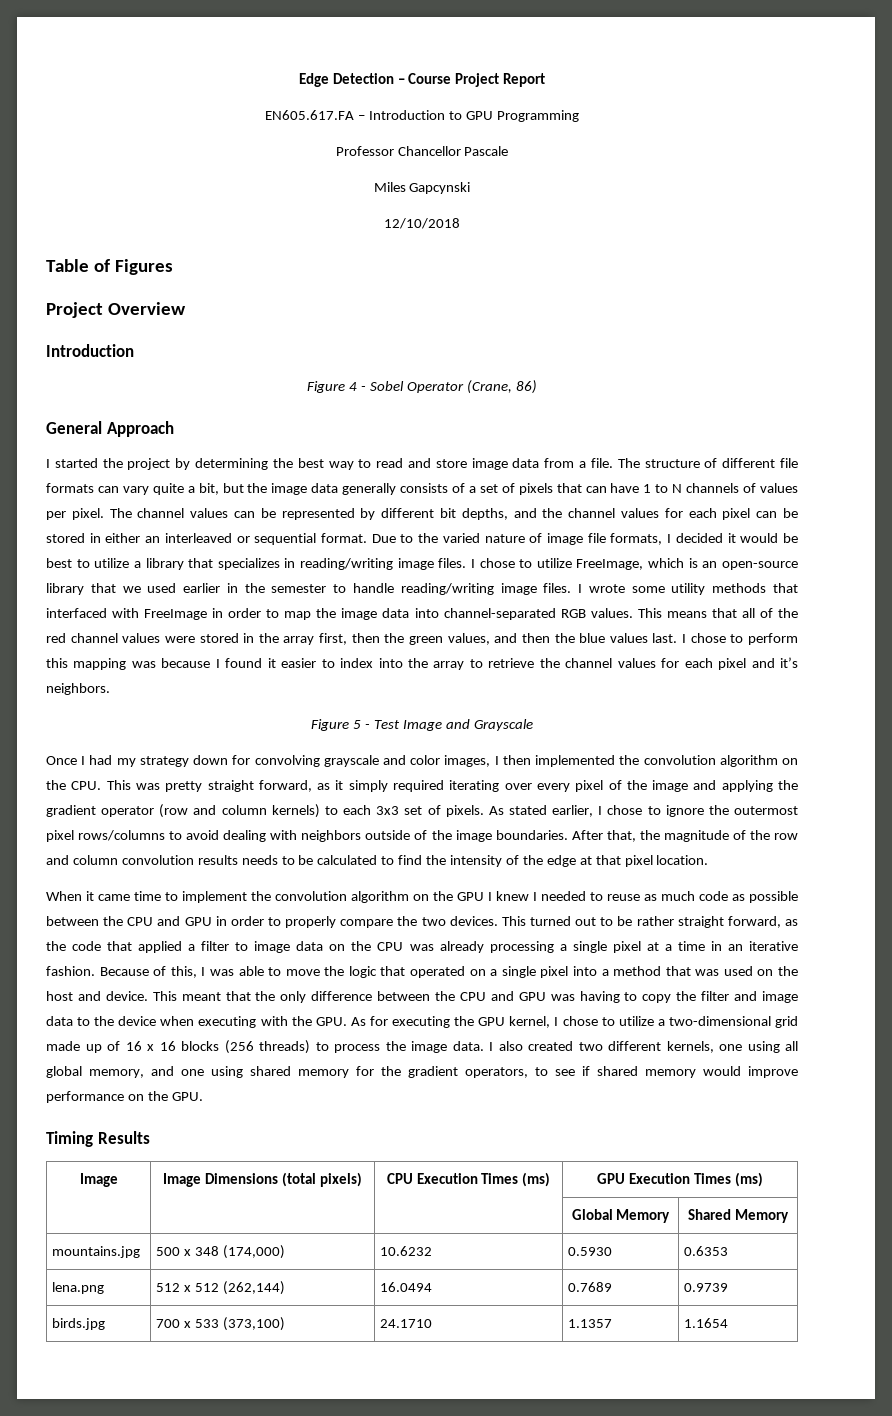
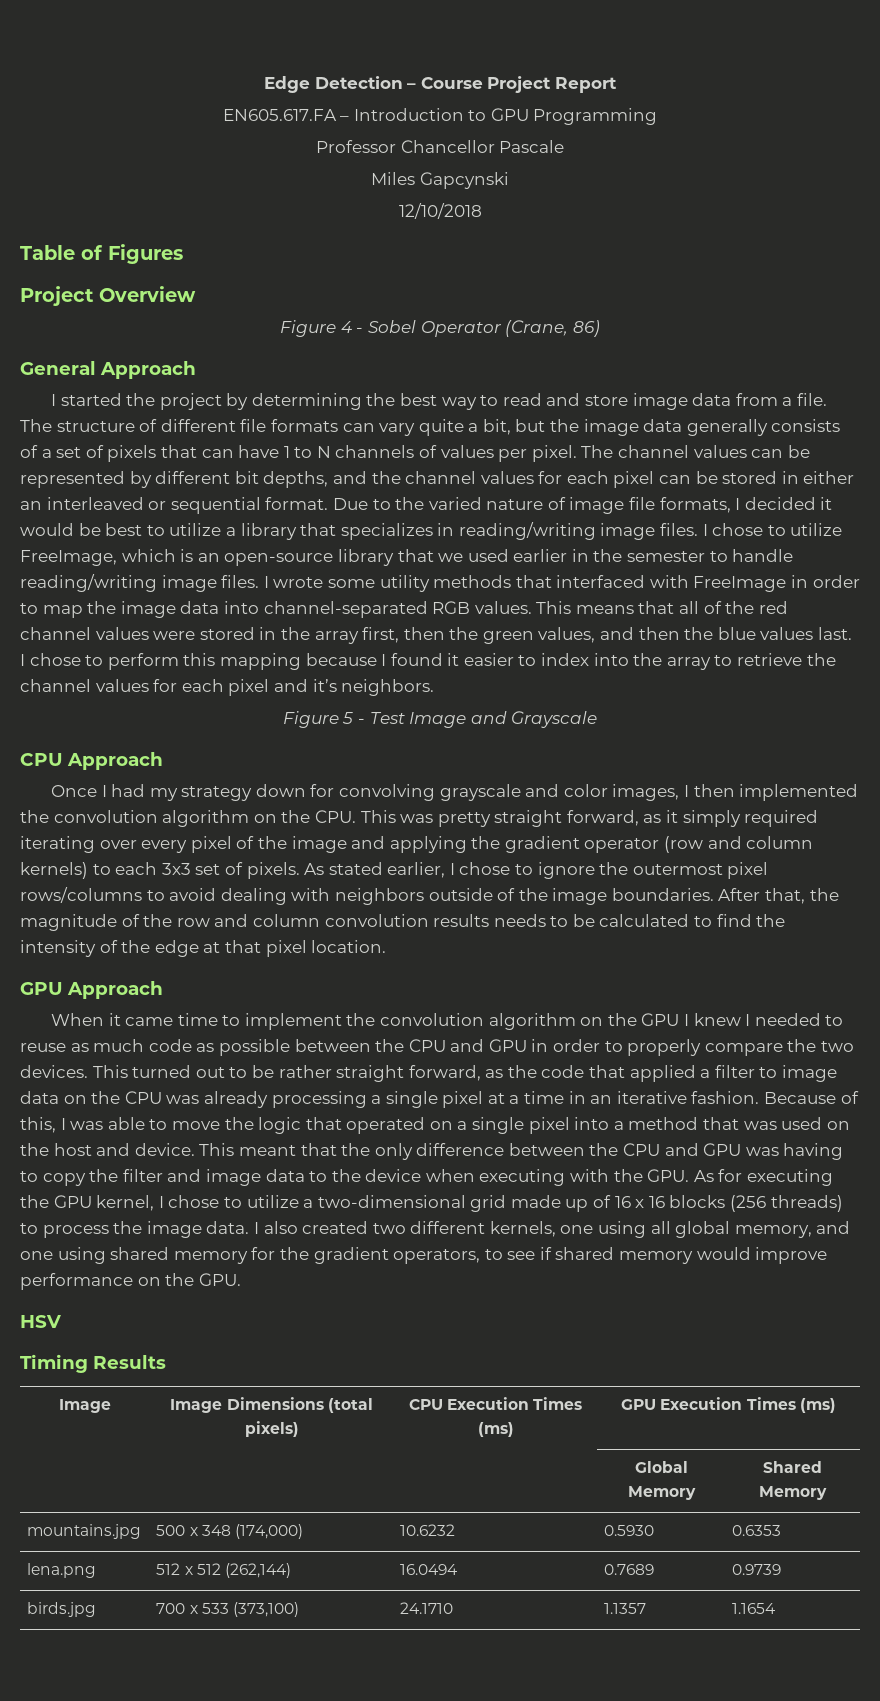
[46,344,134,357] // Introduction -> (196, 294) none
[131,661,156,668] was -> (301, 661) none
(533, 725) none -> [20,752,163,770] // CPU Approach
(709, 860) none -> [20,981,163,999] // GPU Approach
(203, 1096) none -> [20,1315,61,1328] // HSV

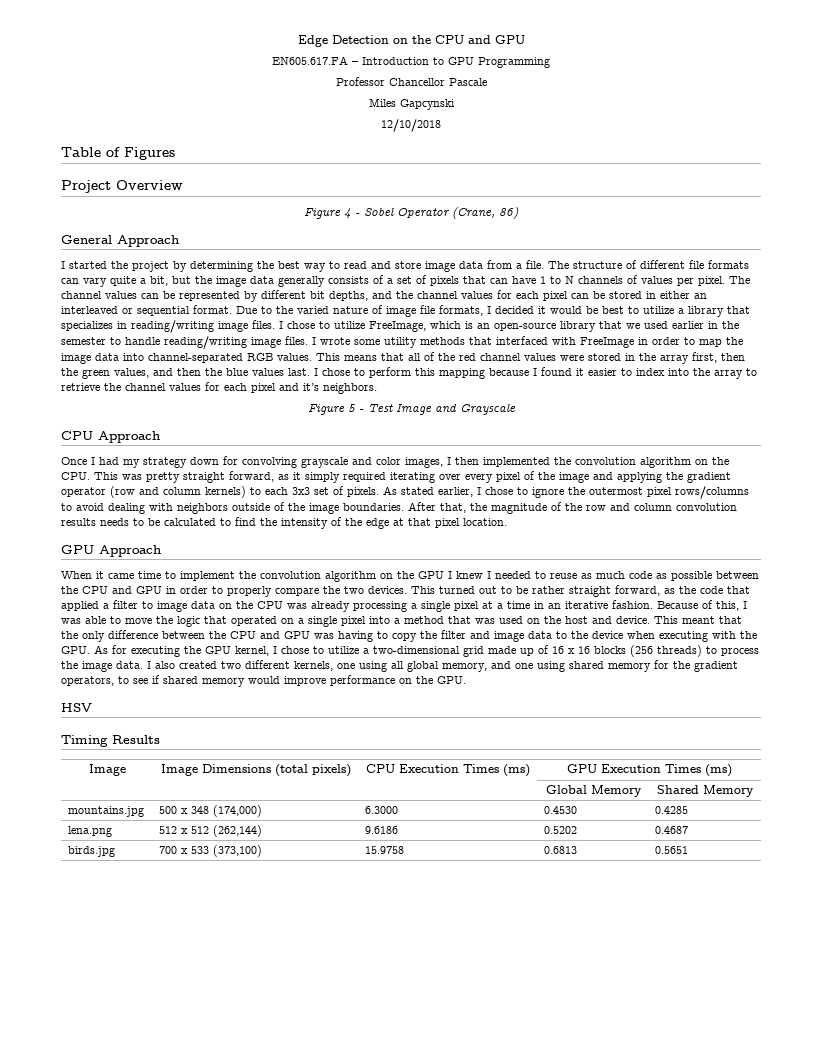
[407,76,617,93] – Course Project Report -> [392,35,525,44] on the CPU and GPU
[400,1524,456,1536] [604,1525,655,1536] [732,1525,782,1536] 10.6232 | 0.5930 | 0.6353 -> [365,806,399,814] [544,806,578,814] [655,806,689,814] 6.3000 | 0.4530 | 0.4285
[400,1564,459,1575] [604,1564,655,1575] [732,1564,782,1575] 16.0494 | 0.7689 | 0.9739 -> [365,826,399,834] [544,826,578,834] [655,826,689,834] 9.6186 | 0.5202 | 0.4687
[400,1602,454,1614] [604,1603,647,1614] [732,1603,777,1614] 24.1710 | 1.1357 | 1.1654 -> [365,846,405,854] [544,846,578,854] [655,846,689,854] 15.9758 | 0.6813 | 0.5651

